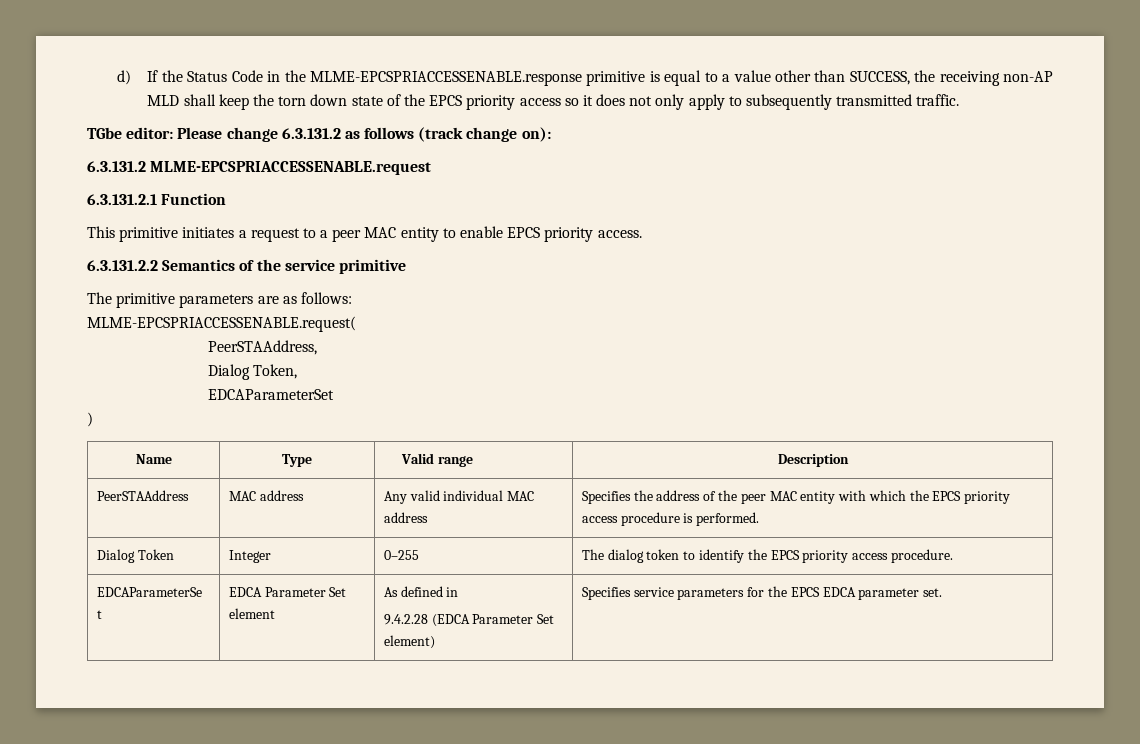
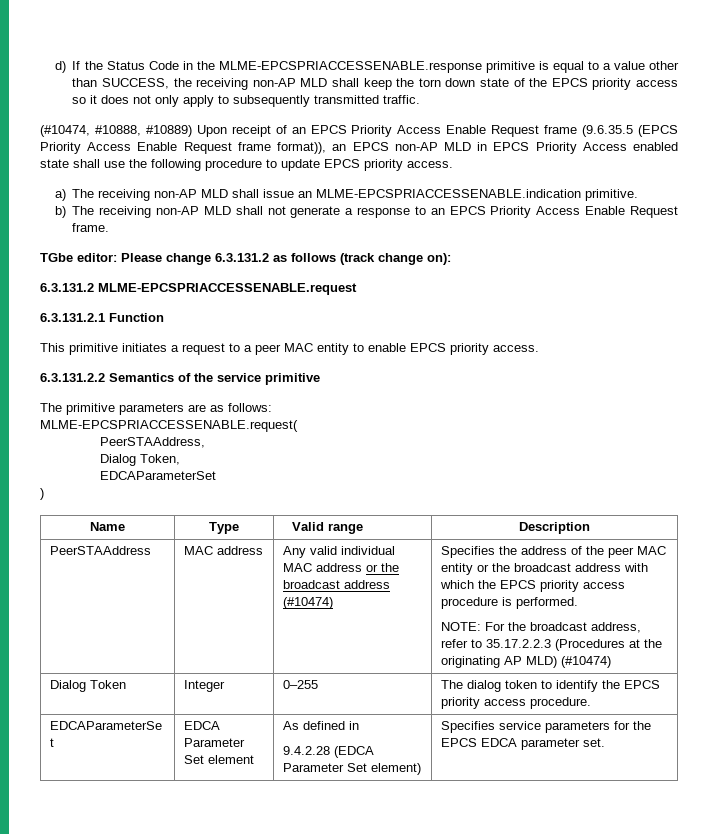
(960, 100) none -> [40,125,679,137] [40,142,678,154] [40,159,453,171] [54,189,639,201] [54,206,678,218] [72,223,110,232] // (#10474, #10888, #10889) Upon receipt of an EPCS Priority Access Enable Request frame (9.6.35.5 (EPCS Priority Access Enable Request frame format)), an EPCS non-AP MLD in EPCS Priority Access enabled state shall use the following procedure to update EPCS priority access. // a) The receiving non-AP MLD shall issue an MLME-EPCSPRIACCESSENABLE.indication primitive. // b) The receiving non-AP MLD shall not generate a response to an EPCS Priority Access Enable Request frame.
(428, 517) none -> [366,563,400,572] [283,580,391,589] [283,597,334,609] or the broadcast address (#10474)
(836, 497) none -> [477,563,622,572] or the broadcast address
(760, 519) none -> [441,622,642,633] [441,639,663,651] [441,656,612,668] // NOTE: For the broadcast address, refer to 35.17.2.2.3 (Procedures at the originating AP MLD) (#10474)

